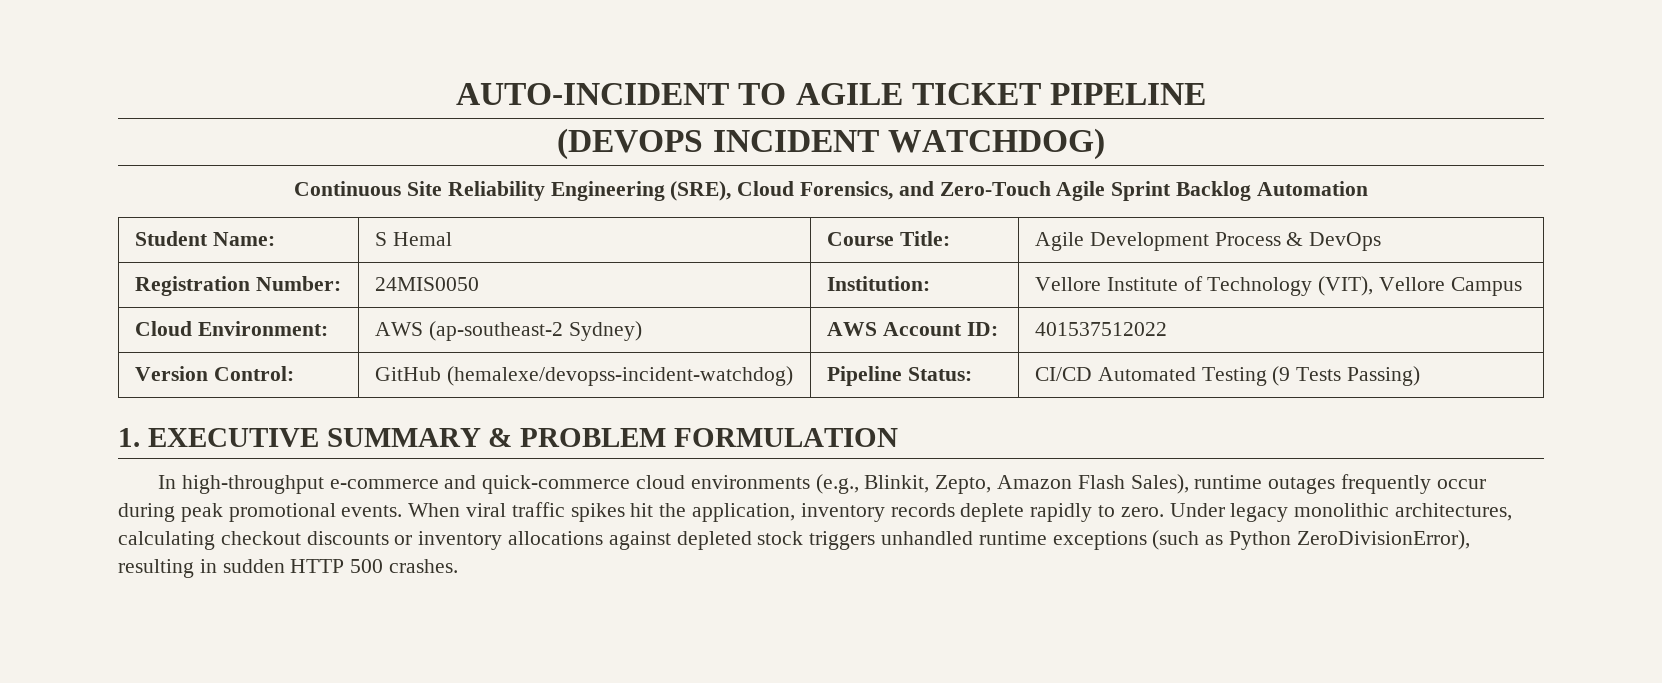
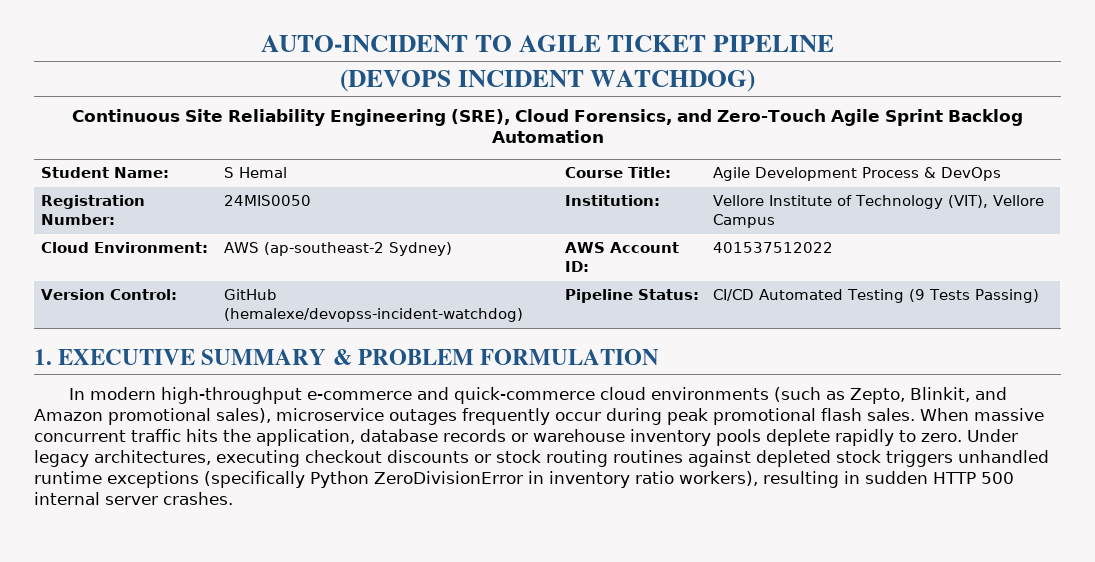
(176, 482) none -> [89,387,156,400] modern
[815,474,1263,494] (e.g., Blinkit, Zepto, Amazon Flash Sales), runtime -> [773,387,1007,404] [34,408,384,425] (such as Zepto, Blinkit, and Amazon promotional sales), microservice
[341,502,955,522] events. When viral traffic spikes hit the application, inventory records -> [821,408,1044,421] [34,429,761,446] flash sales. When massive concurrent traffic hits the application, database records or warehouse inventory pools
[1294,503,1513,521] [118,531,604,550] monolithic architectures, calculating checkout discounts or inventory allocations -> [94,450,683,467] architectures, executing checkout discounts or stock routing routines
[1152,530,1470,550] (such as Python ZeroDivisionError), -> [204,471,758,488] (specifically Python ZeroDivisionError in inventory ratio workers),
(384, 566) none -> [34,492,158,505] internal server

